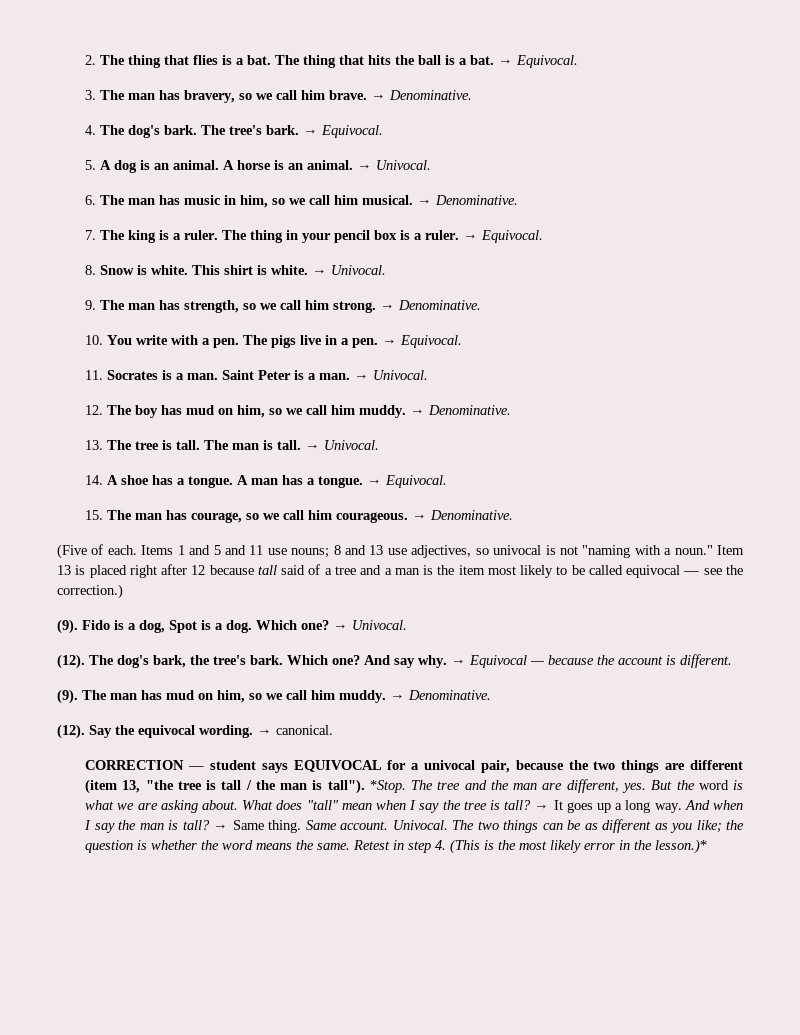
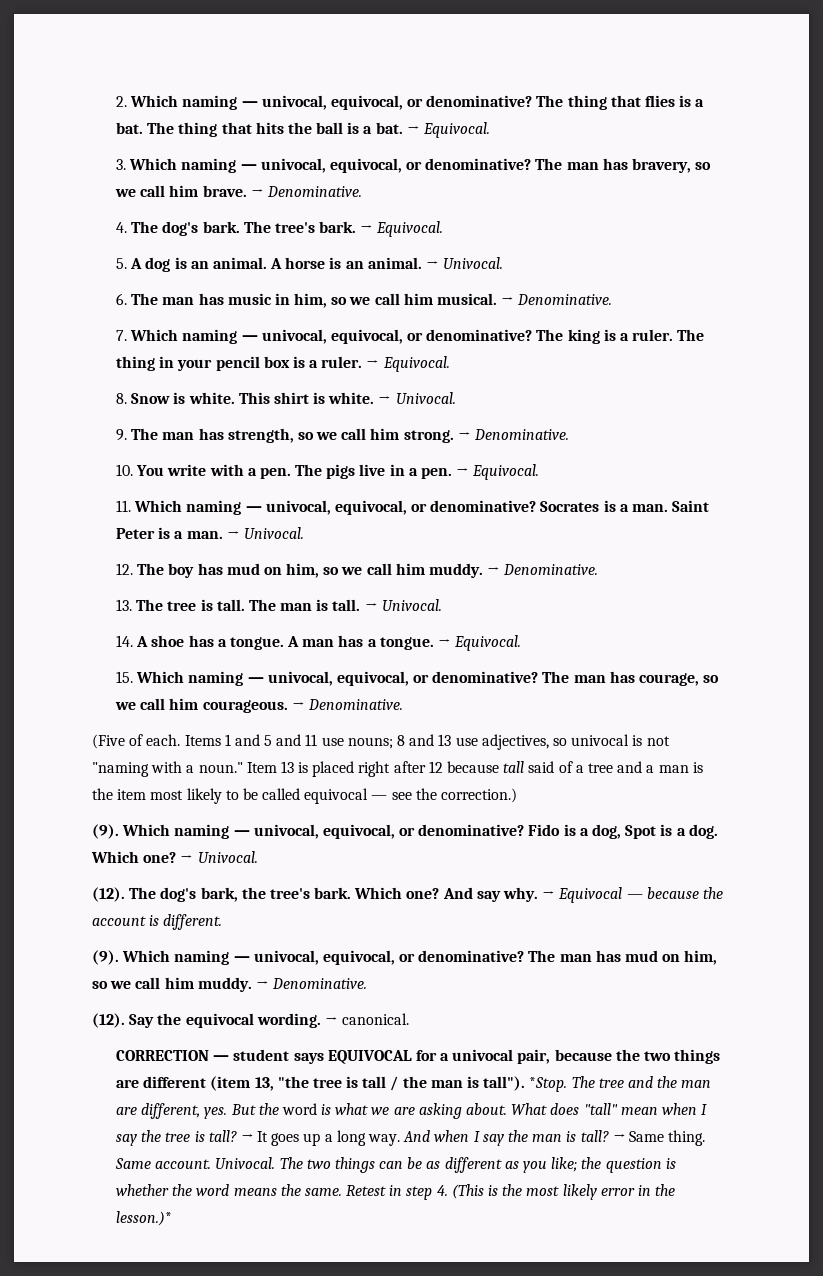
(97, 60) none -> [130,95,533,110] Which naming — univocal, equivocal, or denominative?
(97, 95) none -> [129,158,532,173] Which naming — univocal, equivocal, or denominative?
(97, 235) none -> [130,329,533,344] Which naming — univocal, equivocal, or denominative?
(104, 375) none -> [134,500,537,515] Which naming — univocal, equivocal, or denominative?
(104, 515) none -> [136,671,539,686] Which naming — univocal, equivocal, or denominative?
(78, 626) none -> [122,824,525,839] Which naming — univocal, equivocal, or denominative?
(78, 696) none -> [122,950,525,965] Which naming — univocal, equivocal, or denominative?

